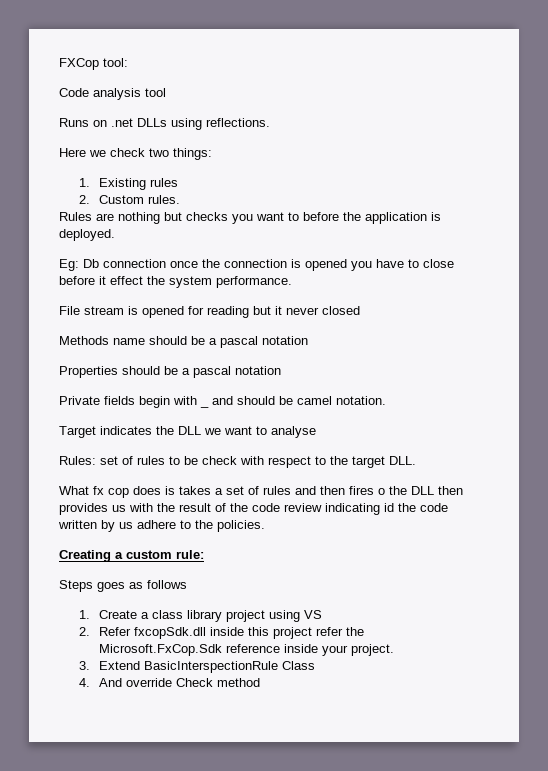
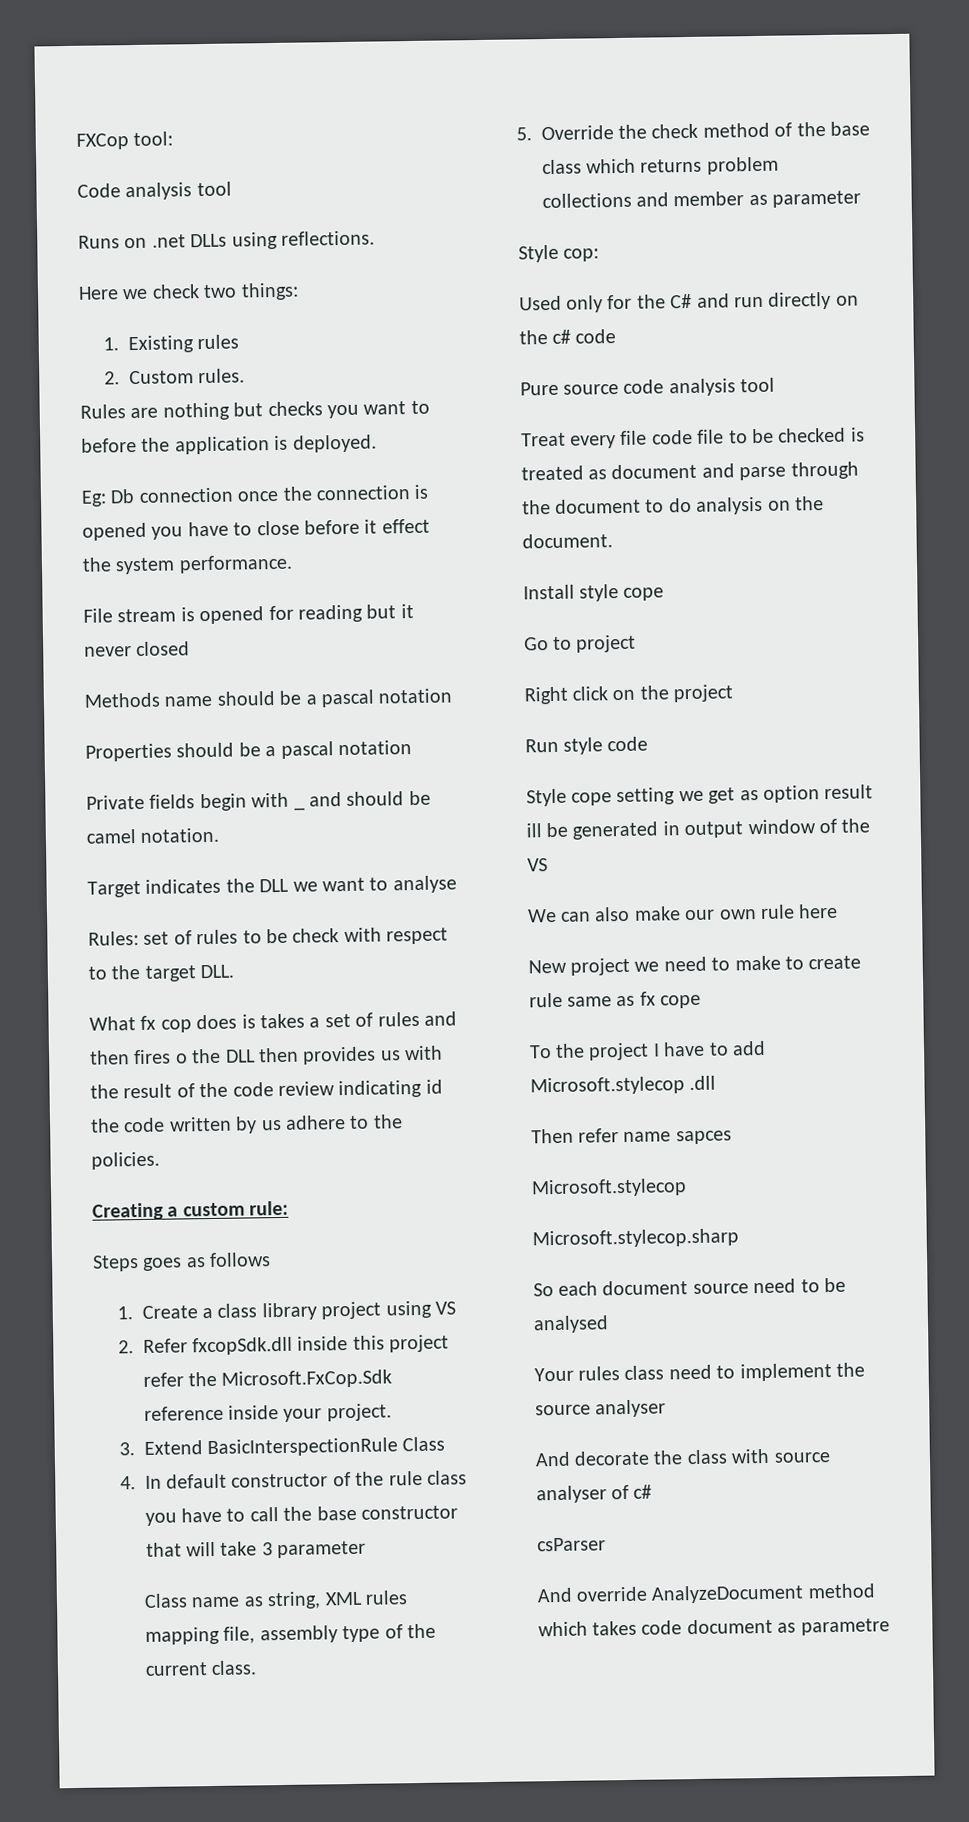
[98,678,260,687] And override Check method -> [144,1470,467,1489] [144,1505,458,1526] [145,1540,367,1559] [144,1590,409,1610] [145,1623,437,1645] [145,1660,258,1676] [515,121,870,141] [541,156,779,175] [541,190,862,209] [517,244,599,263] [518,291,859,313] [518,329,617,345] [519,377,776,397] [520,427,865,449] [520,461,859,481] [521,496,824,515] [521,533,613,549] [522,584,665,602] [523,634,637,653] [523,684,734,705] [524,736,649,755] [525,784,874,807] [525,818,871,840] [526,858,548,872] [526,903,839,923] [527,955,862,976] [528,991,702,1009] [528,1040,766,1061] [529,1075,716,1096] [530,1128,732,1145] [530,1178,687,1198] [531,1228,739,1249] [532,1277,846,1297] [532,1315,609,1334] [533,1362,865,1382] [534,1399,666,1418] [534,1448,831,1467] [535,1484,653,1504] [536,1537,606,1552] [536,1583,875,1604] [537,1618,890,1637] In default constructor of the rule class you have to call the base constructor that will take 3 parameter // Class name as string, XML rules mapping file, assembly type of the current class. // 5. Override the check method of the base class which returns problem collections and member as parameter // Style cop: // Used only for the C# and run directly on the c# code // Pure source code analysis tool // Treat every file code file to be checked is treated as document and parse through the document to do analysis on the document. // Install style cope // Go to project // Right click on the project // Run style code // Style cope setting we get as option result ill be generated in output window of the VS // We can also make our own rule here // New project we need to make to create rule same as fx cope // To the project I have to add Microsoft.stylecop .dll // Then refer name sapces // Microsoft.stylecop // Microsoft.stylecop.sharp // So each document source need to be analysed // Your rules class need to implement the source analyser // And decorate the class with source analyser of c# // csParser // And override AnalyzeDocument method which takes code document as parametre

